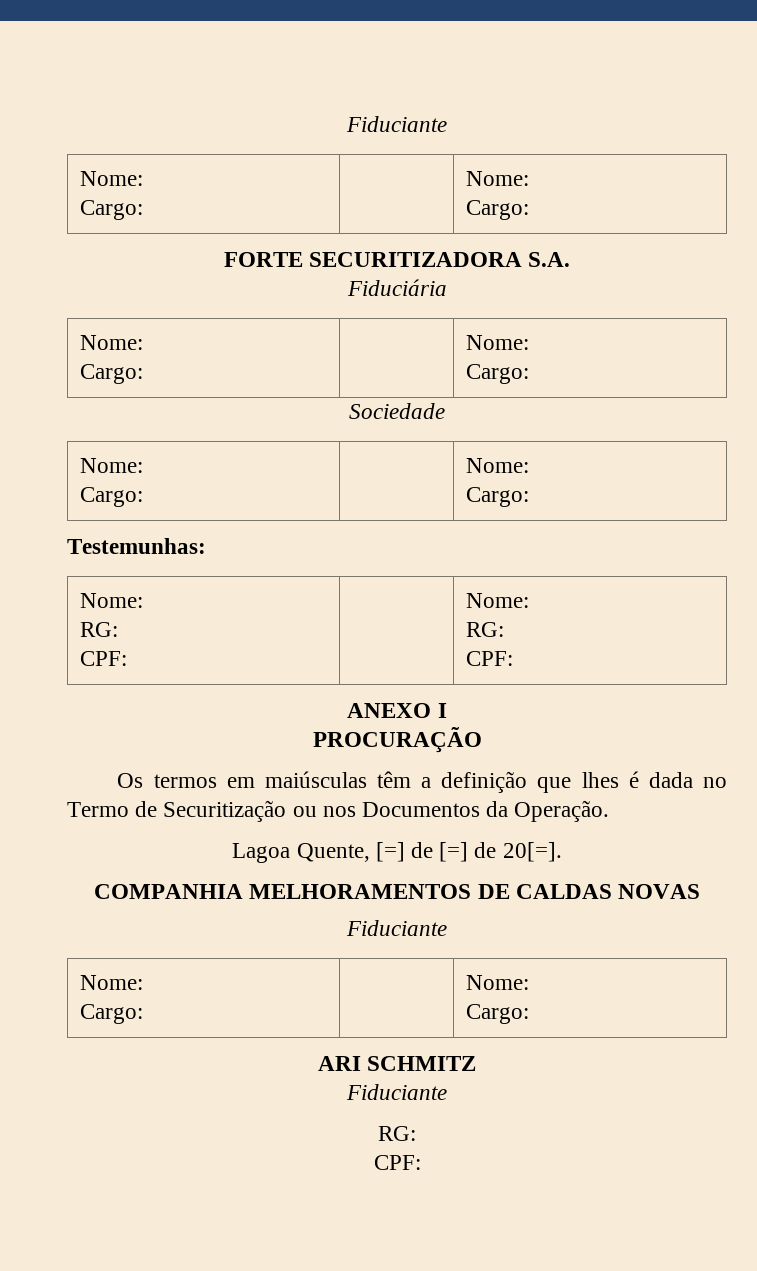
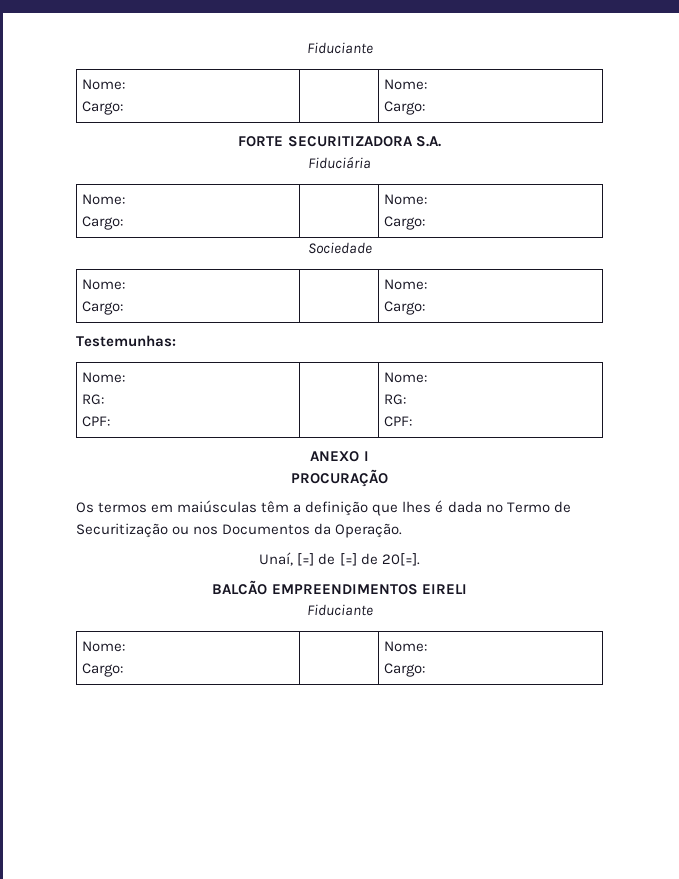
[232,843,370,863] Lagoa Quente, -> [259,552,294,566] Unaí,
[94,884,700,899] [346,920,447,936] [80,975,144,990] [80,1004,144,1024] [466,975,530,990] [466,1004,530,1024] [317,1056,477,1071] [346,1084,447,1100] [378,1126,416,1141] [373,1155,421,1170] COMPANHIA MELHORAMENTOS DE CALDAS NOVAS // Fiduciante // Nome: // Cargo: | | Nome: // Cargo: // ARI SCHMITZ // Fiduciante // RG: // CPF: -> [212,580,467,595] [306,604,373,616] [82,641,126,652] [82,663,124,677] [384,641,428,652] [384,663,426,677] BALCÃO EMPREENDIMENTOS EIRELI // Fiduciante // Nome: // Cargo: | | Nome: // Cargo:

